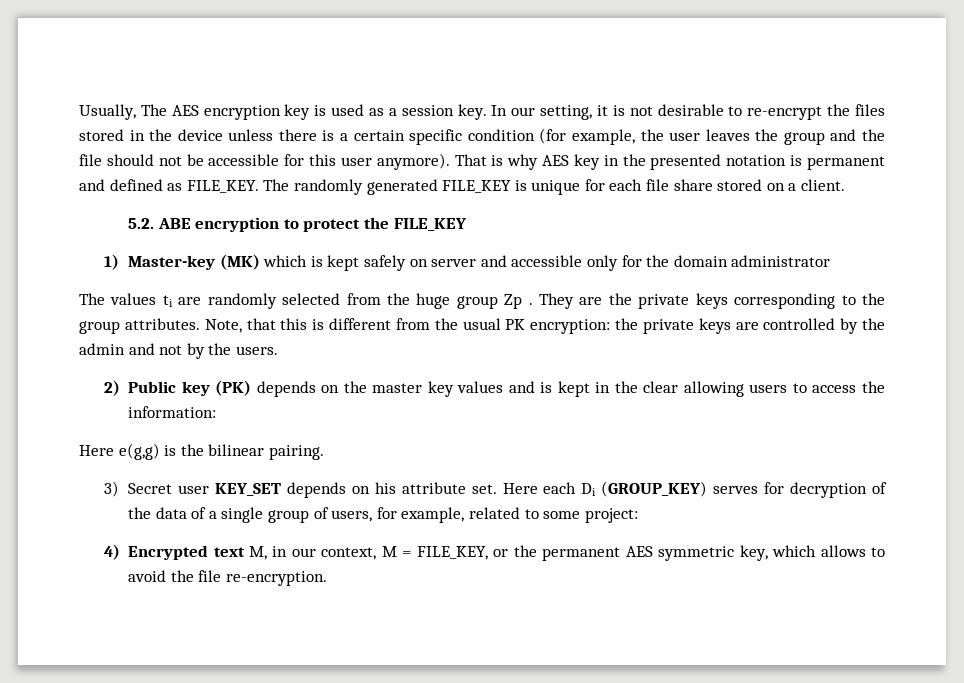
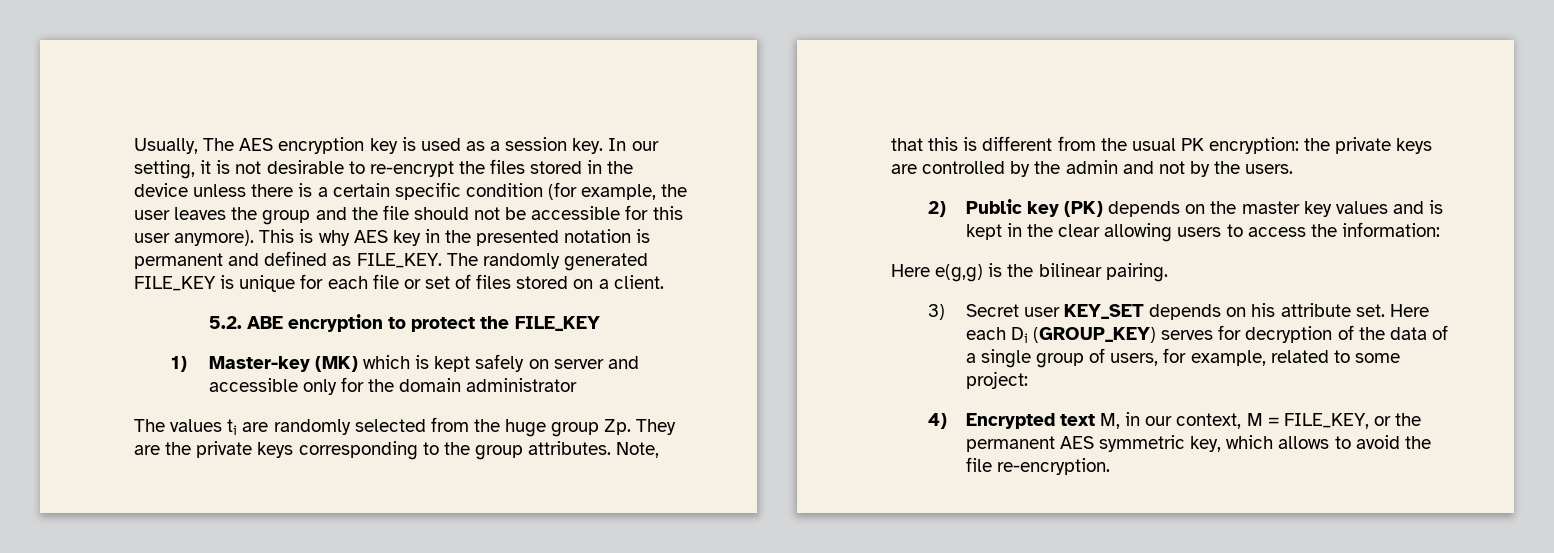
[454,154,487,166] That -> [259,229,295,243] This
[673,179,713,191] share -> [403,274,512,289] or set of files
[504,294,533,309] Zp . -> [604,419,632,435] Zp.

